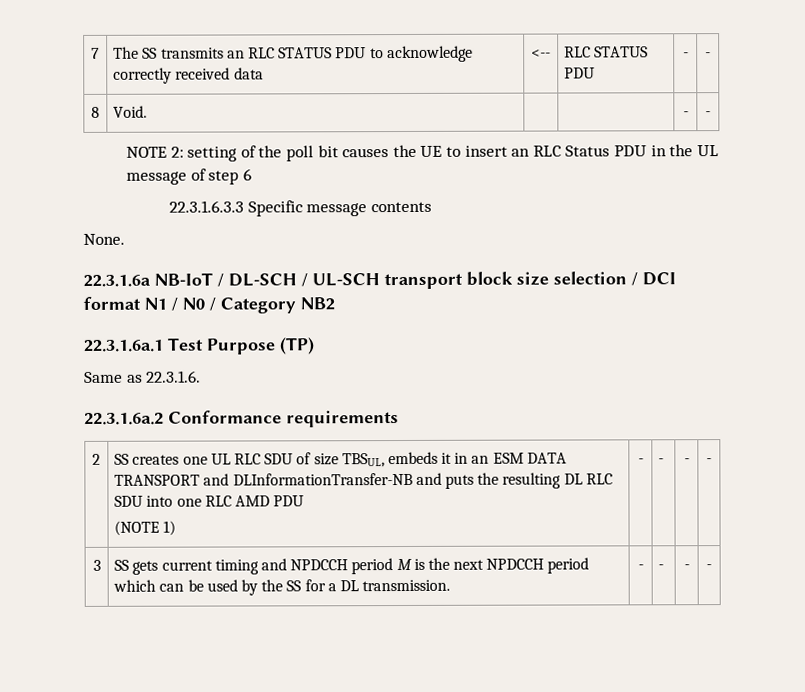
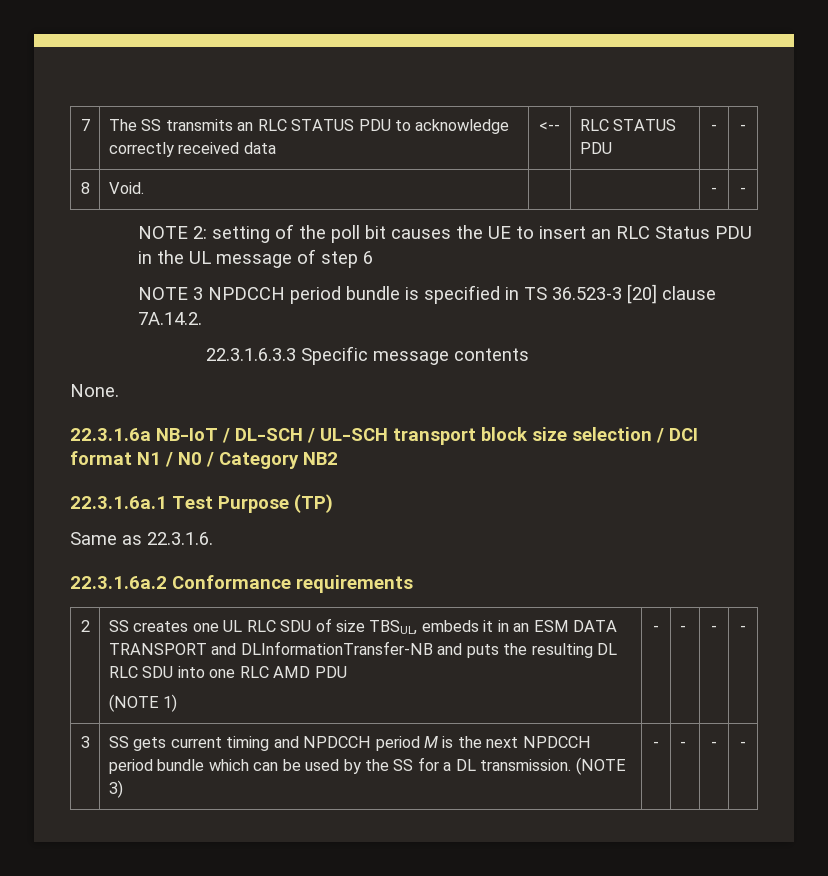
(252, 174) none -> [137,284,716,304] [137,312,202,325] // NOTE 3 NPDCCH period bundle is specified in TS 36.523-3 [20] clause 7A.14.2.
(590, 565) none -> [157,759,205,771] bundle
(451, 585) none -> [575,757,626,775] [108,780,123,798] (NOTE 3)

